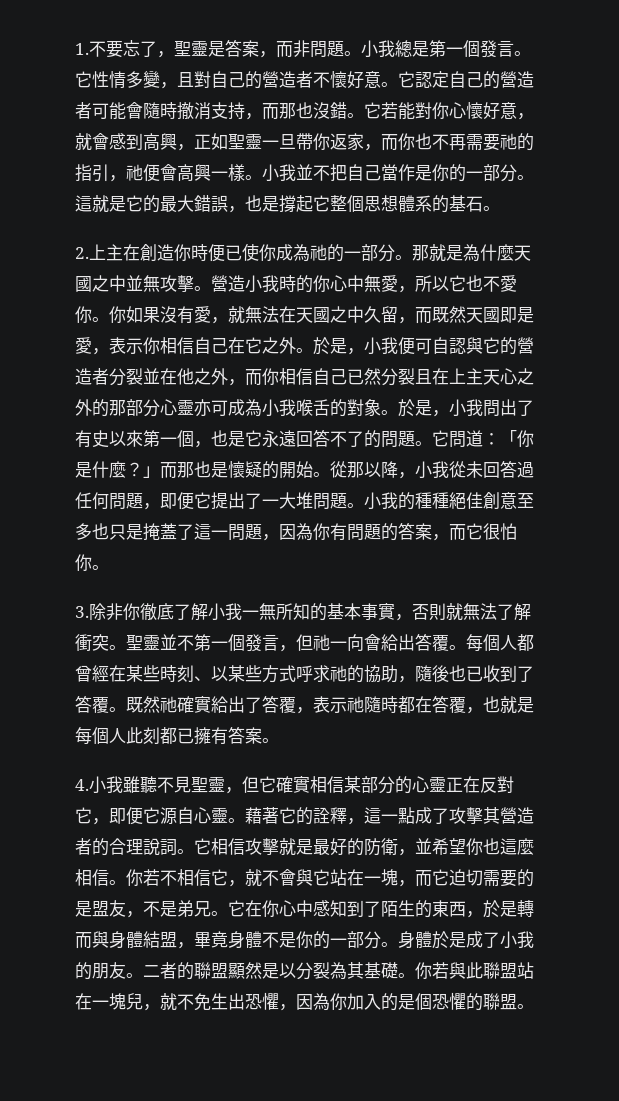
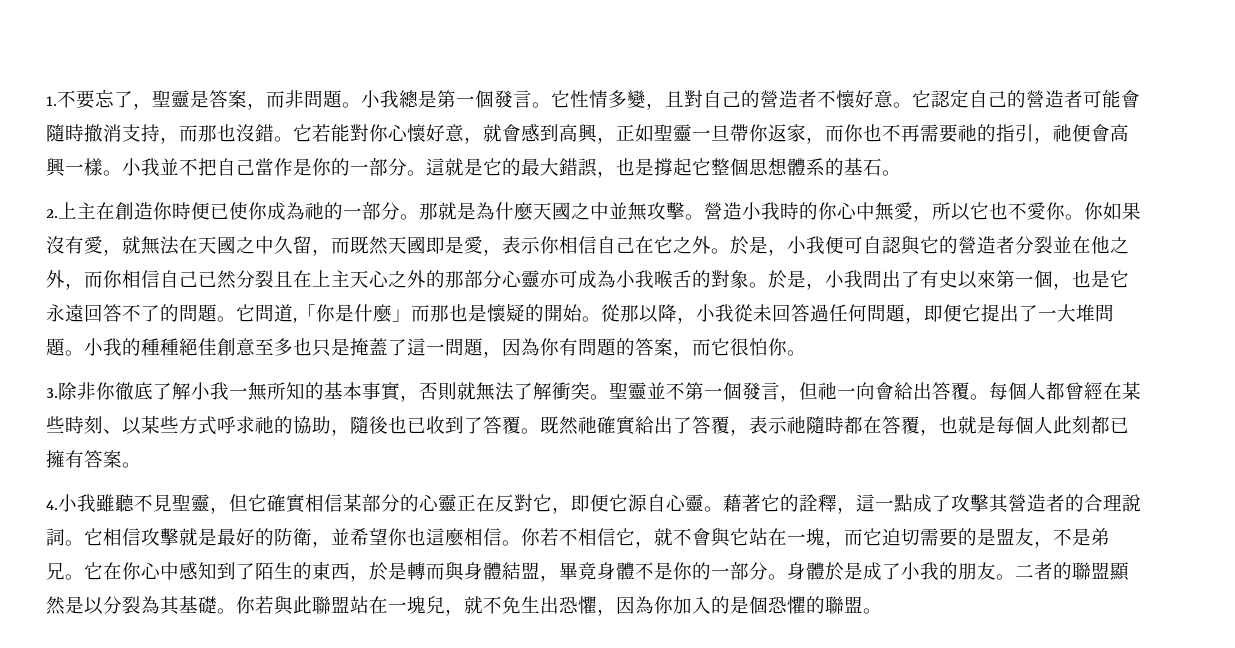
[483,433,500,445] ： -> [293,318,297,323] ,
[126,462,143,477] ？ -> (392, 313) none

